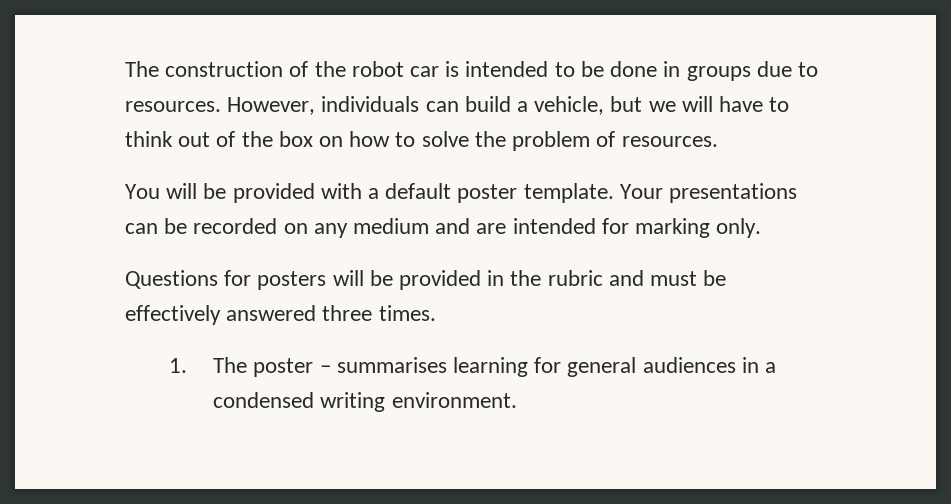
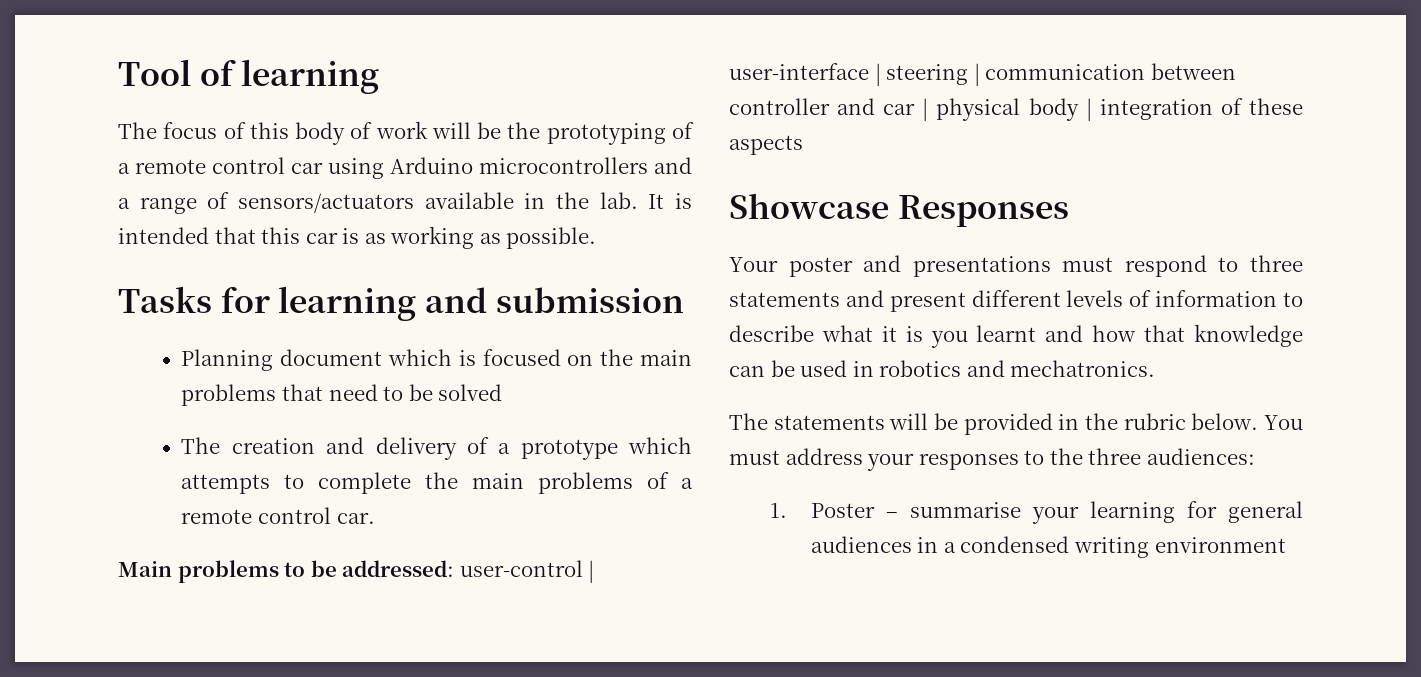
[125,61,818,81] [125,96,790,115] [125,131,718,151] [125,183,798,203] [125,218,762,238] [125,270,327,290] The construction of the robot car is intended to be done in groups due to resources. However, individuals can build a vehicle, but we will have to think out of the box on how to solve the problem of resources. // You will be provided with a default poster template. Your presentations can be recorded on any medium and are intended for marking only. // Questions for posters -> [118,59,380,94] [118,121,694,145] [118,157,692,179] [118,192,692,214] [118,226,597,249] [118,286,684,321] [181,349,692,371] [181,384,503,406] [181,437,692,460] [181,472,693,494] [181,507,375,524] [118,560,595,583] [729,63,1236,86] [729,98,1303,121] [729,135,803,155] [729,193,1069,227] [729,255,1303,277] [729,290,1303,312] [729,324,1303,348] [729,360,1156,377] [729,413,885,430] Tool of learning // The focus of this body of work will be the prototyping of a remote control car using Arduino microcontrollers and a range of sensors/actuators available in the lab. It is intended that this car is as working as possible. // Tasks for learning and submission // Planning document which is focused on the main problems that need to be solved // The creation and delivery of a prototype which attempts to complete the main problems of a remote control car. // Main problems to be addressed: user-control | user-interface | steering | communication between controller and car | physical body | integration of these aspects // Showcase Responses // Your poster and presentations must respond to three statements and present different levels of information to describe what it is you learnt and how that knowledge can be used in robotics and mechatronics. // The statements
[608,270,727,286] [125,305,436,325] [169,357,447,377] and must be effectively answered three times. // 1. The poster – summarises -> [1191,413,1303,430] [729,448,1255,471] [769,502,1079,524] below. You must address your responses to the three audiences: // 1. Poster – summarise your
[391,392,517,408] environment. -> [1154,537,1286,553] environment

